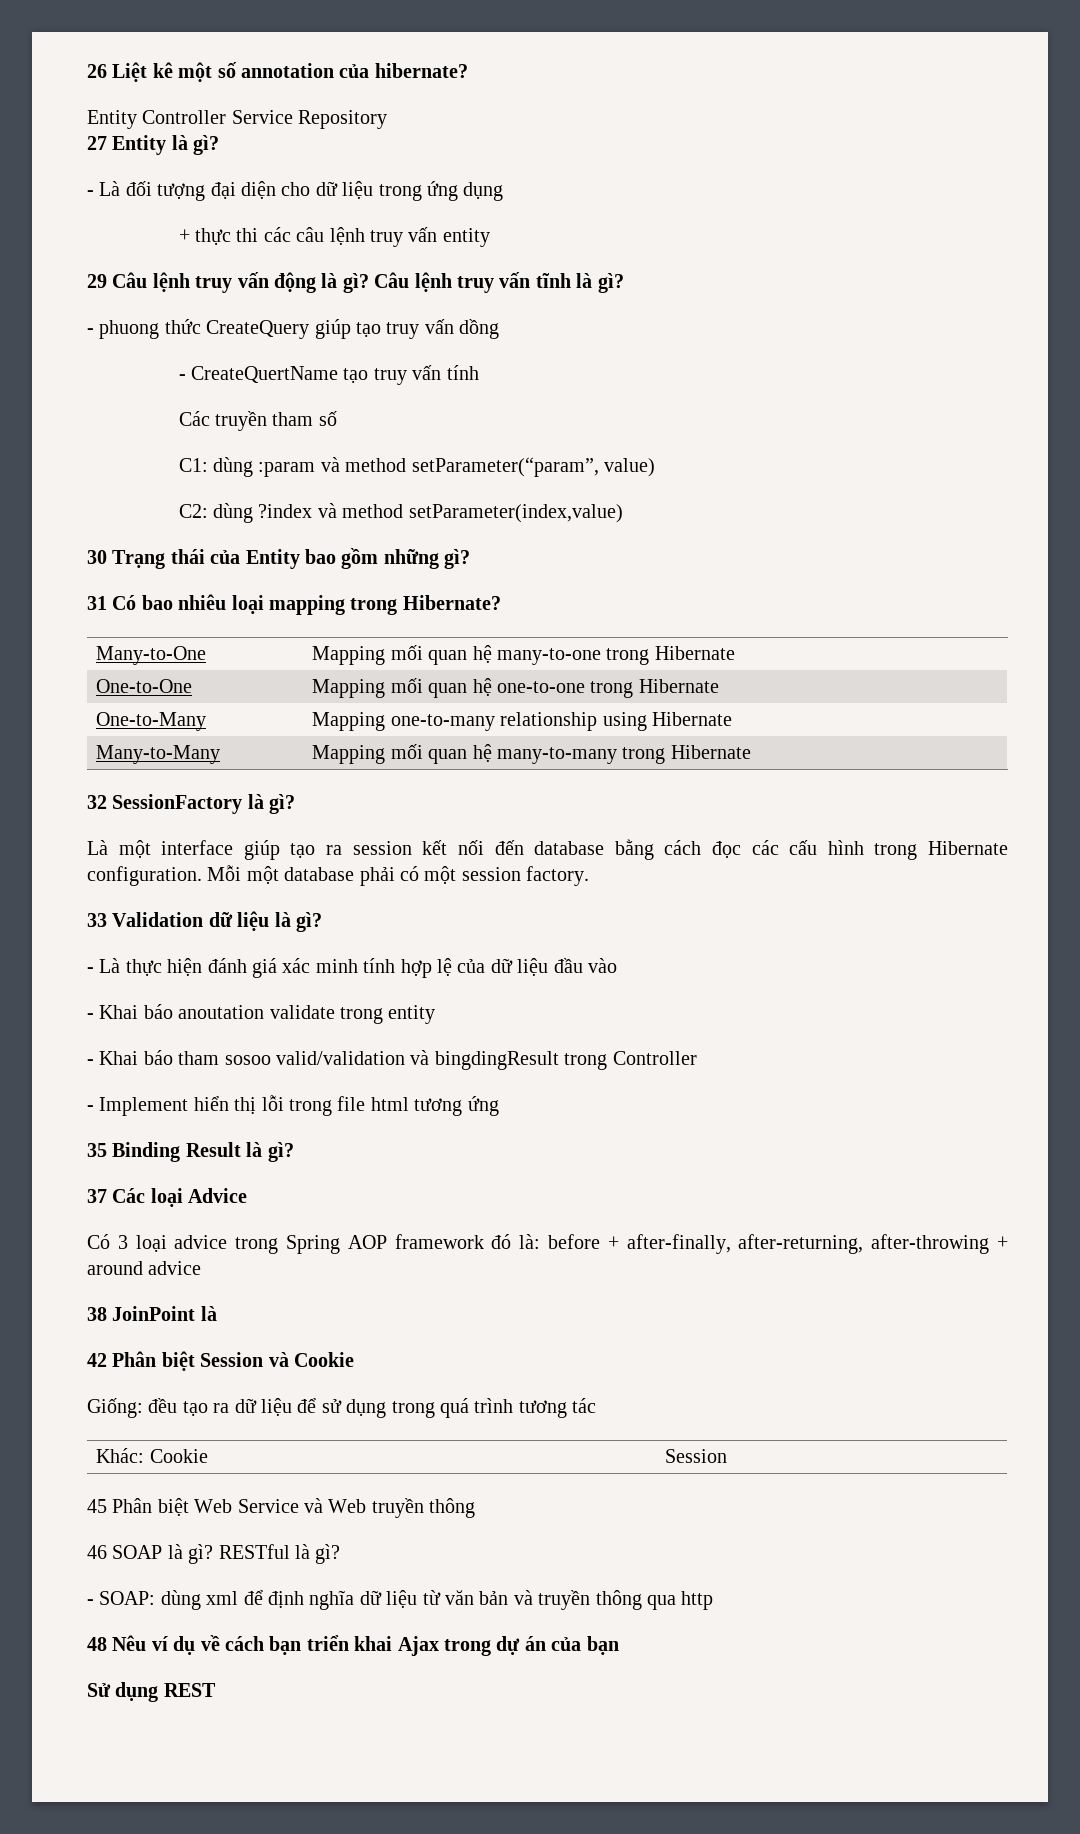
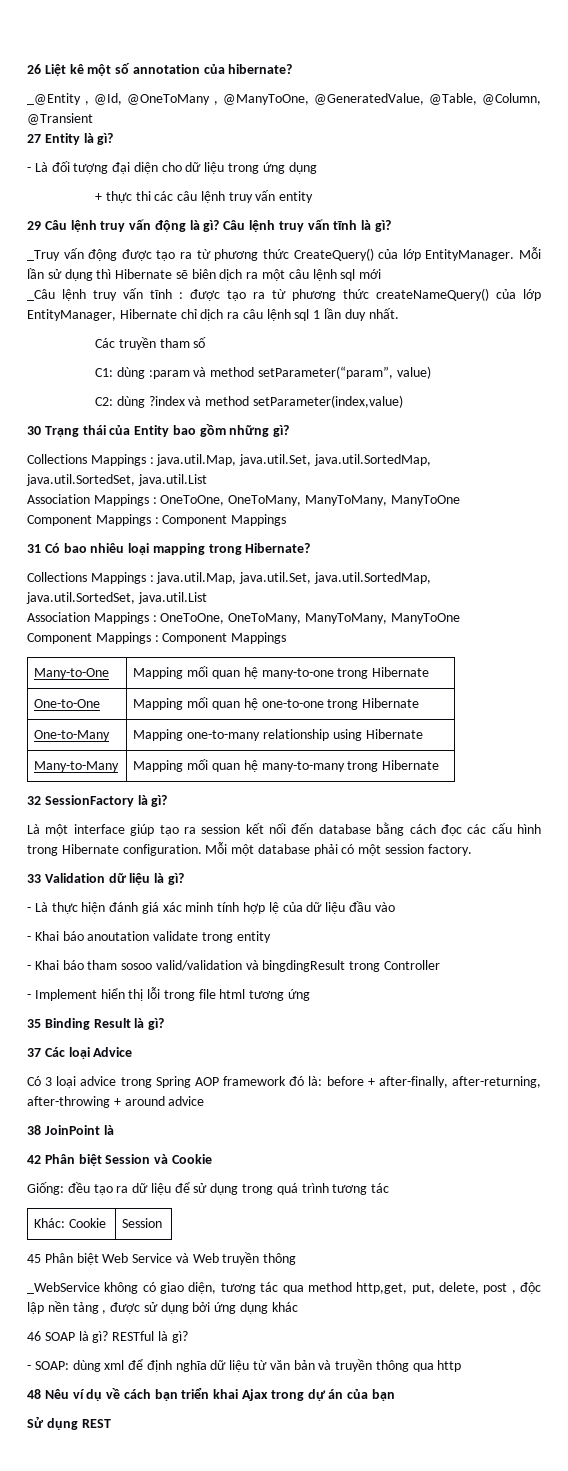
[87,110,388,129] Entity Controller Service Repository -> [27,93,541,105] [27,113,93,125] _@Entity , @Id, @OneToMany , @ManyToOne, @GeneratedValue, @Table, @Column, @Transient
[87,319,500,339] [178,365,479,385] - phuong thức CreateQuery giúp tạo truy vấn dồng // - CreateQuertName tạo truy vấn tính -> [27,247,542,261] [27,268,382,281] [27,288,541,301] [27,308,399,321] _Truy vấn động được tạo ra từ phương thức CreateQuery() của lớp EntityManager. Mỗi lần sử dụng thì Hibernate sẽ biên dịch ra một câu lệnh sql mới // _Câu lệnh truy vấn tĩnh : được tạo ra từ phương thức createNameQuery() của lớp EntityManager, Hibernate chỉ dịch ra câu lệnh sql 1 lần duy nhất.
(471, 559) none -> [27,454,431,466] [26,474,207,486] [27,494,460,506] [27,514,287,526] // Collections Mappings : java.util.Map, java.util.Set, java.util.SortedMap, java.util.SortedSet, java.util.List // Association Mappings : OneToOne, OneToMany, ManyToMany, ManyToOne // Component Mappings : Component Mappings
(501, 602) none -> [27,572,431,584] [26,592,207,604] [27,612,460,624] [27,632,287,644] // Collections Mappings : java.util.Map, java.util.Set, java.util.SortedMap, java.util.SortedSet, java.util.List // Association Mappings : OneToOne, OneToMany, ManyToMany, ManyToOne // Component Mappings : Component Mappings
(476, 1508) none -> [27,1282,541,1294] [27,1301,298,1314] // _WebService không có giao diện, tương tác qua method http,get, put, delete, post , độc lập nền tảng , được sử dụng bởi ứng dụng khác

